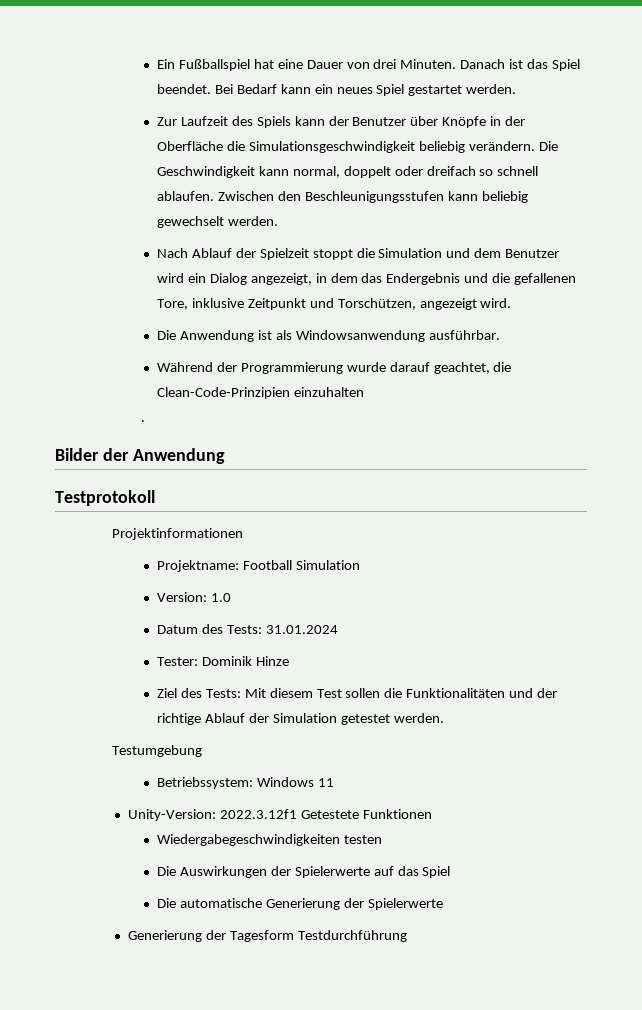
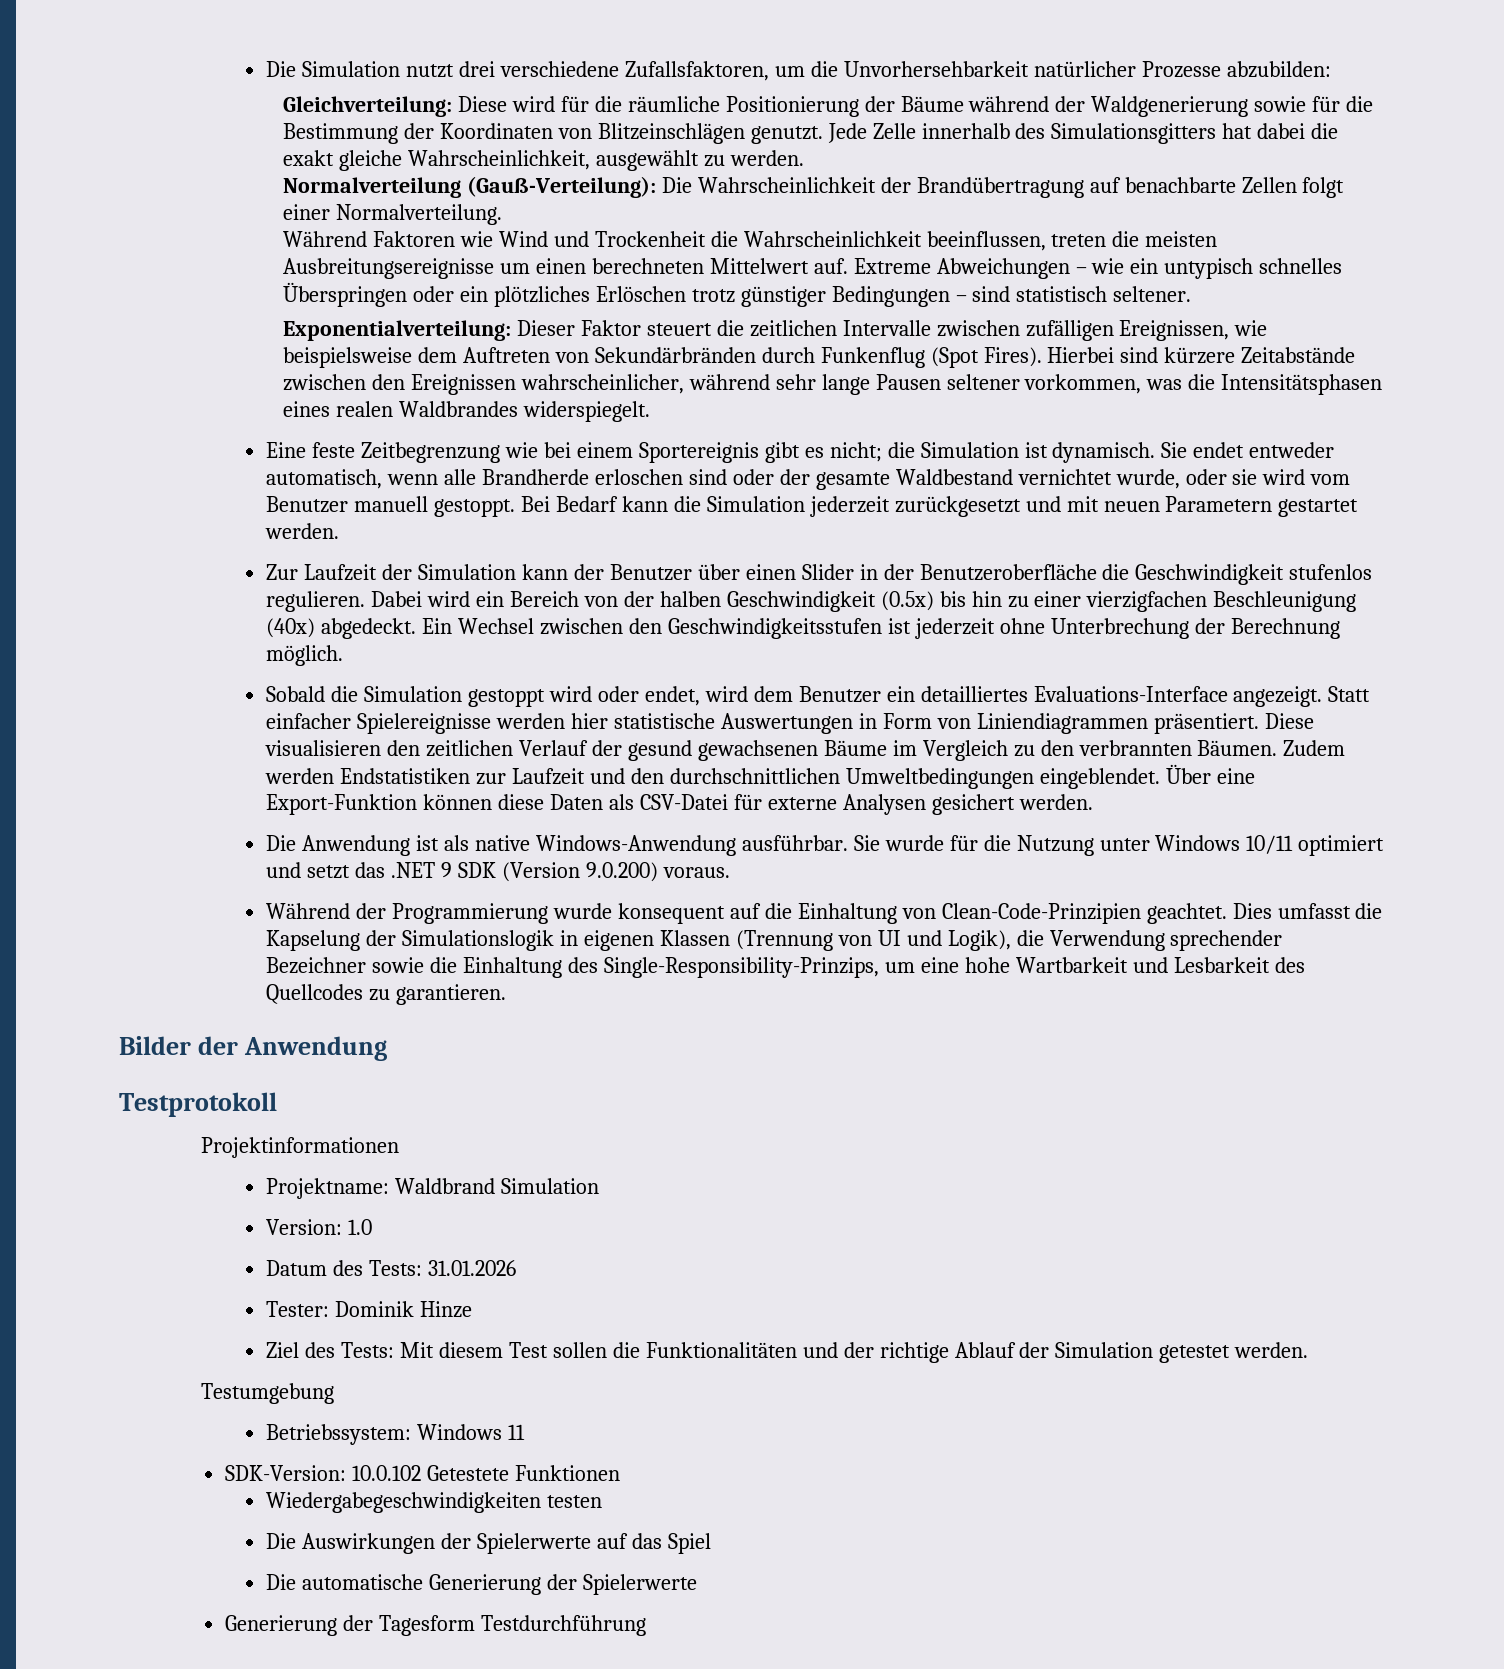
[156,59,581,71] [156,84,405,96] Ein Fußballspiel hat eine Dauer von drei Minuten. Danach ist das Spiel beendet. Bei Bedarf kann ein neues Spiel -> [266,61,1331,81] [283,96,1374,117] [283,123,1339,144] [283,150,804,171] [283,176,1345,198] [283,204,502,225] [283,231,1218,251] [283,258,1343,279] [283,282,1192,307] [283,320,1268,341] [283,347,1356,368] [283,374,1383,395] [283,401,650,422] [266,442,1335,463] [266,469,1351,490] [266,496,1273,517] Die Simulation nutzt drei verschiedene Zufallsfaktoren, um die Unvorhersehbarkeit natürlicher Prozesse abzubilden: // Gleichverteilung: Diese wird für die räumliche Positionierung der Bäume während der Waldgenerierung sowie für die Bestimmung der Koordinaten von Blitzeinschlägen genutzt. Jede Zelle innerhalb des Simulationsgitters hat dabei die exakt gleiche Wahrscheinlichkeit, ausgewählt zu werden. // Normalverteilung (Gauß-Verteilung): Die Wahrscheinlichkeit der Brandübertragung auf benachbarte Zellen folgt einer Normalverteilung. // Während Faktoren wie Wind und Trockenheit die Wahrscheinlichkeit beeinflussen, treten die meisten Ausbreitungsereignisse um einen berechneten Mittelwert auf. Extreme Abweichungen – wie ein untypisch schnelles Überspringen oder ein plötzliches Erlöschen trotz günstiger Bedingungen – sind statistisch seltener. // Exponentialverteilung: Dieser Faktor steuert die zeitlichen Intervalle zwischen zufälligen Ereignissen, wie beispielsweise dem Auftreten von Sekundärbränden durch Funkenflug (Spot Fires). Hierbei sind kürzere Zeitabstände zwischen den Ereignissen wahrscheinlicher, während sehr lange Pausen seltener vorkommen, was die Intensitätsphasen eines realen Waldbrandes widerspiegelt. // Eine feste Zeitbegrenzung wie bei einem Sportereignis gibt es nicht; die Simulation ist dynamisch. Sie endet entweder automatisch, wenn alle Brandherde erloschen sind oder der gesamte Waldbestand vernichtet wurde, oder sie wird vom Benutzer manuell gestoppt. Bei Bedarf kann die Simulation jederzeit zurückgesetzt und mit neuen Parametern
[231,116,291,128] des Spiels -> [382,564,517,580] der Simulation
[442,116,526,128] [156,141,558,153] [156,166,539,178] [156,191,528,203] [156,216,278,228] [156,248,560,260] [156,273,577,285] [156,298,512,310] Knöpfe in der Oberfläche die Simulationsgeschwindigkeit beliebig verändern. Die Geschwindigkeit kann normal, doppelt oder dreifach so schnell ablaufen. Zwischen den Beschleunigungsstufen kann beliebig gewechselt werden. // Nach Ablauf der Spielzeit stoppt die Simulation und dem Benutzer wird ein Dialog angezeigt, in dem das Endergebnis und die gefallenen Tore, inklusive Zeitpunkt und Torschützen, angezeigt wird. -> [745,564,1373,585] [266,591,1357,612] [266,618,1340,639] [266,645,344,666] [266,686,1371,707] [266,713,1314,734] [265,740,1346,761] [265,764,1255,789] [266,794,1093,815] einen Slider in der Benutzeroberfläche die Geschwindigkeit stufenlos regulieren. Dabei wird ein Bereich von der halben Geschwindigkeit (0.5x) bis hin zu einer vierzigfachen Beschleunigung (40x) abgedeckt. Ein Wechsel zwischen den Geschwindigkeitsstufen ist jederzeit ohne Unterbrechung der Berechnung möglich. // Sobald die Simulation gestoppt wird oder endet, wird dem Benutzer ein detailliertes Evaluations-Interface angezeigt. Statt einfacher Spielereignisse werden hier statistische Auswertungen in Form von Liniendiagrammen präsentiert. Diese visualisieren den zeitlichen Verlauf der gesund gewachsenen Bäume im Vergleich zu den verbrannten Bäumen. Zudem werden Endstatistiken zur Laufzeit und den durchschnittlichen Umweltbedingungen eingeblendet. Über eine Export-Funktion können diese Daten als CSV-Datei für externe Analysen gesichert werden.
[295,330,425,342] Windowsanwendung -> [474,835,736,856] native Windows-Anwendung
[156,362,512,374] [156,387,364,399] [141,420,146,422] // Während der Programmierung wurde darauf geachtet, die Clean-Code-Prinzipien einzuhalten // . -> [853,835,1385,856] [266,862,730,882] [266,903,1383,924] [266,930,1283,951] [266,957,1305,978] [266,984,507,1005] Sie wurde für die Nutzung unter Windows 10/11 optimiert und setzt das .NET 9 SDK (Version 9.0.200) voraus. // Während der Programmierung wurde konsequent auf die Einhaltung von Clean-Code-Prinzipien geachtet. Dies umfasst die Kapselung der Simulationslogik in eigenen Klassen (Trennung von UI und Logik), die Verwendung sprechender Bezeichner sowie die Einhaltung des Single-Responsibility-Prinzips, um eine hohe Wartbarkeit und Lesbarkeit des Quellcodes zu garantieren.
[242,560,292,570] Football -> [395,1178,496,1194] Waldbrand
[265,625,338,634] 31.01.2024 -> [428,1260,517,1276] 31.01.2026
[128,809,298,821] Unity-Version: 2022.3.12f1 -> [225,1465,422,1481] SDK-Version: 10.0.102

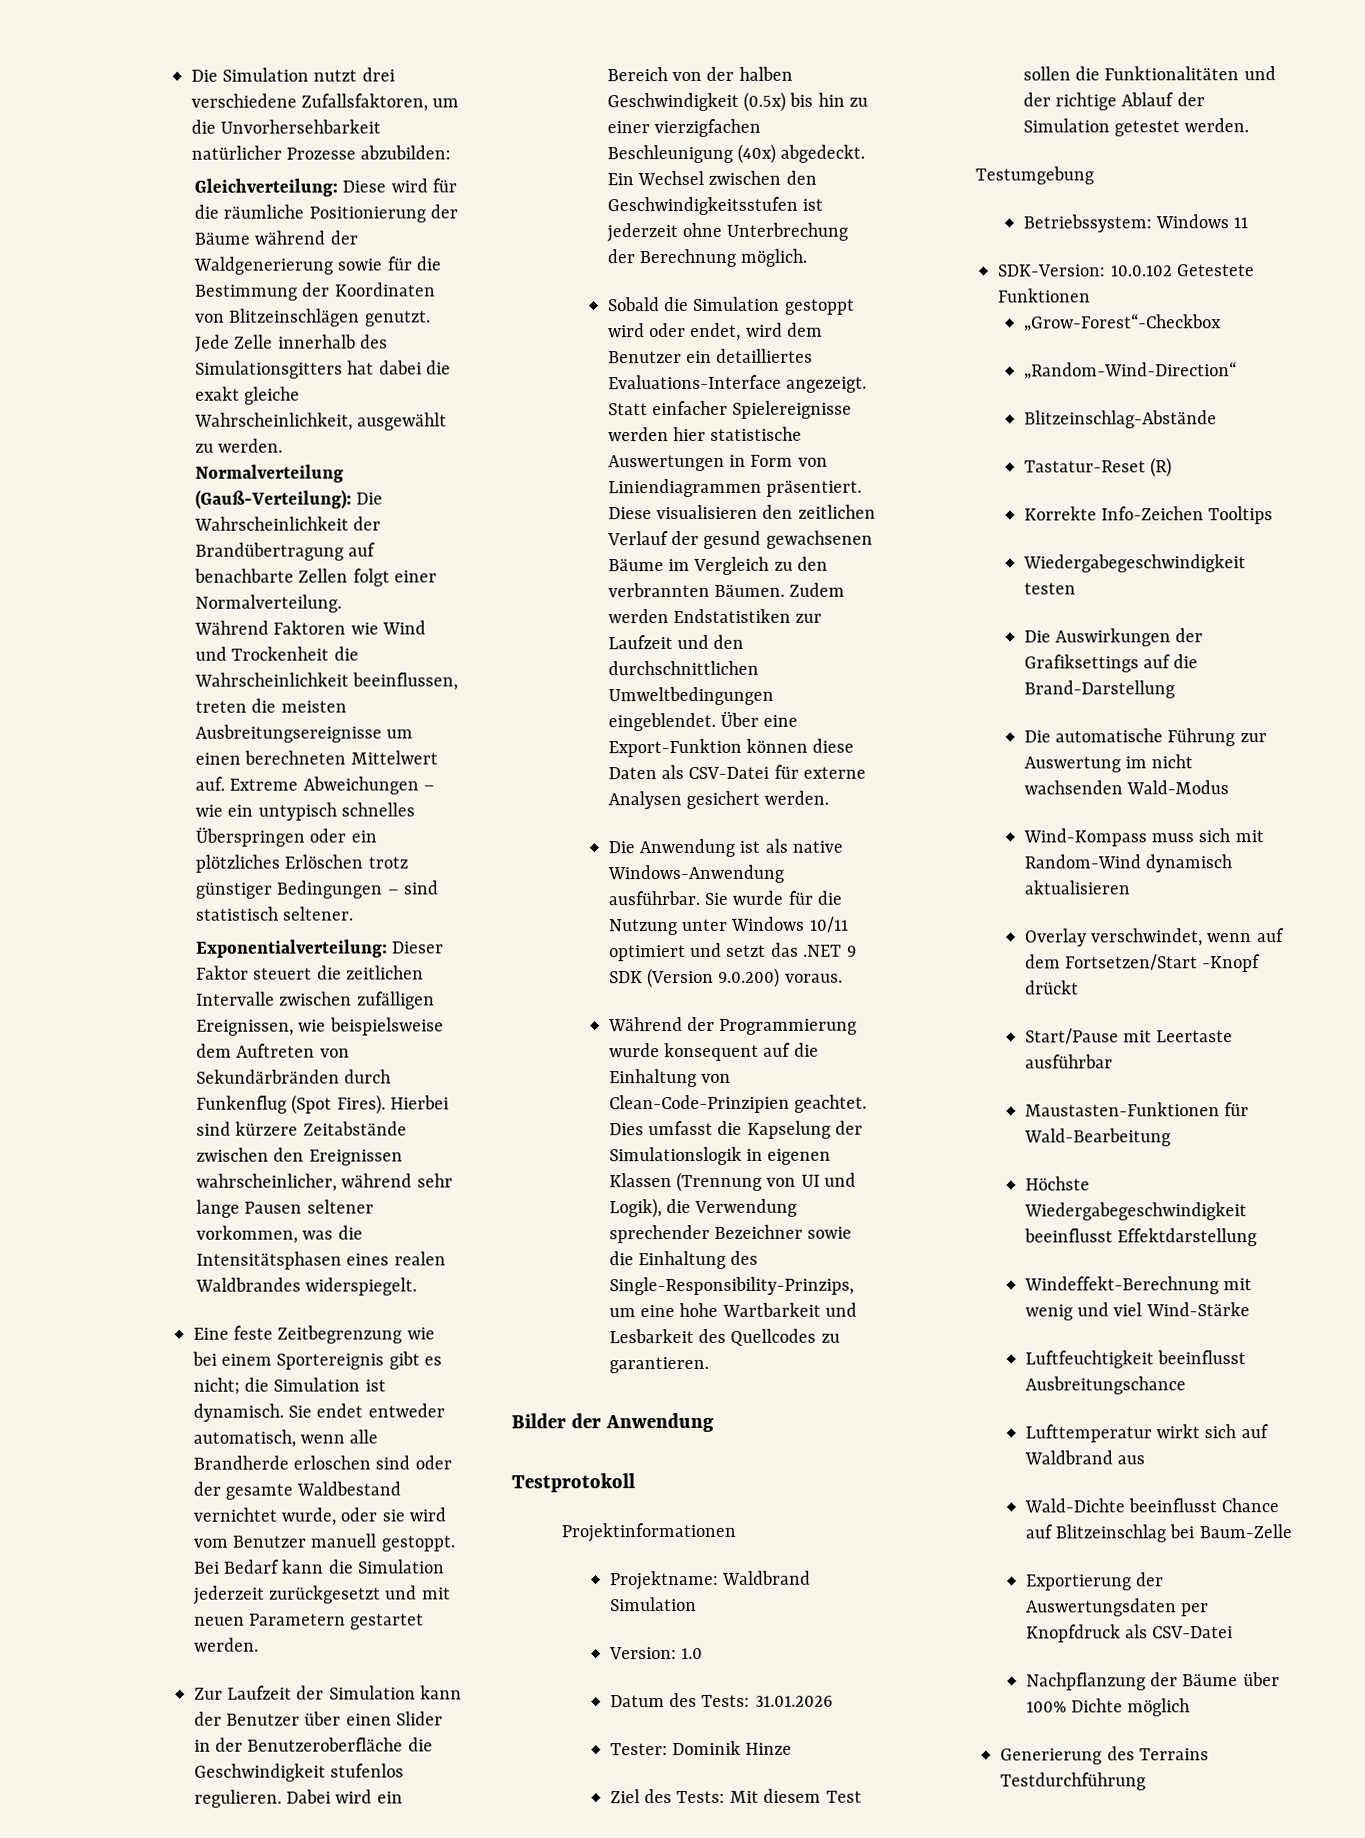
[266,1492,603,1513] [266,1533,711,1554] [266,1574,697,1595] [225,1615,476,1636] Wiedergabegeschwindigkeiten testen // Die Auswirkungen der Spielerwerte auf das Spiel // Die automatische Generierung der Spielerwerte // Generierung der Tagesform -> [1023,313,1222,332] [1023,361,1237,380] [1023,410,1217,429] [1023,457,1172,478] [1023,506,1274,525] [1022,554,1246,573] [1023,582,1076,595] [1023,628,1204,647] [1023,654,1199,673] [1023,680,1175,699] [1023,728,1267,747] [1023,754,1194,773] [1023,780,1229,795] [1022,828,1264,847] [1023,854,1232,873] [1023,880,1130,895] [1024,928,1285,947] [1024,954,1262,973] [1024,980,1079,995] [1024,1028,1234,1045] [1024,1054,1113,1069] [1024,1102,1249,1117] [1023,1128,1171,1147] [1024,1176,1090,1191] [1023,1202,1247,1221] [1023,1228,1257,1247] [1023,1276,1252,1295] [1024,1302,1250,1321] [1024,1350,1246,1369] [1024,1376,1186,1395] [1024,1424,1269,1443] [1023,1450,1145,1465] [1023,1498,1280,1513] [1024,1524,1292,1543] [1025,1572,1164,1591] [1025,1598,1209,1617] [1025,1624,1234,1643] [1025,1672,1280,1691] [1025,1698,1191,1717] [1000,1746,1210,1765] „Grow-Forest“-Checkbox // „Random-Wind-Direction“ // Blitzeinschlag-Abstände // Tastatur-Reset (R) // Korrekte Info-Zeichen Tooltips // Wiedergabegeschwindigkeit testen // Die Auswirkungen der Grafiksettings auf die Brand-Darstellung // Die automatische Führung zur Auswertung im nicht wachsenden Wald-Modus // Wind-Kompass muss sich mit Random-Wind dynamisch aktualisieren // Overlay verschwindet, wenn auf dem Fortsetzen/Start -Knopf drückt // Start/Pause mit Leertaste ausführbar // Maustasten-Funktionen für Wald-Bearbeitung // Höchste Wiedergabegeschwindigkeit beeinflusst Effektdarstellung // Windeffekt-Berechnung mit wenig und viel Wind-Stärke // Luftfeuchtigkeit beeinflusst Ausbreitungschance // Lufttemperatur wirkt sich auf Waldbrand aus // Wald-Dichte beeinflusst Chance auf Blitzeinschlag bei Baum-Zelle // Exportierung der Auswertungsdaten per Knopfdruck als CSV-Datei // Nachpflanzung der Bäume über 100% Dichte möglich // Generierung des Terrains

